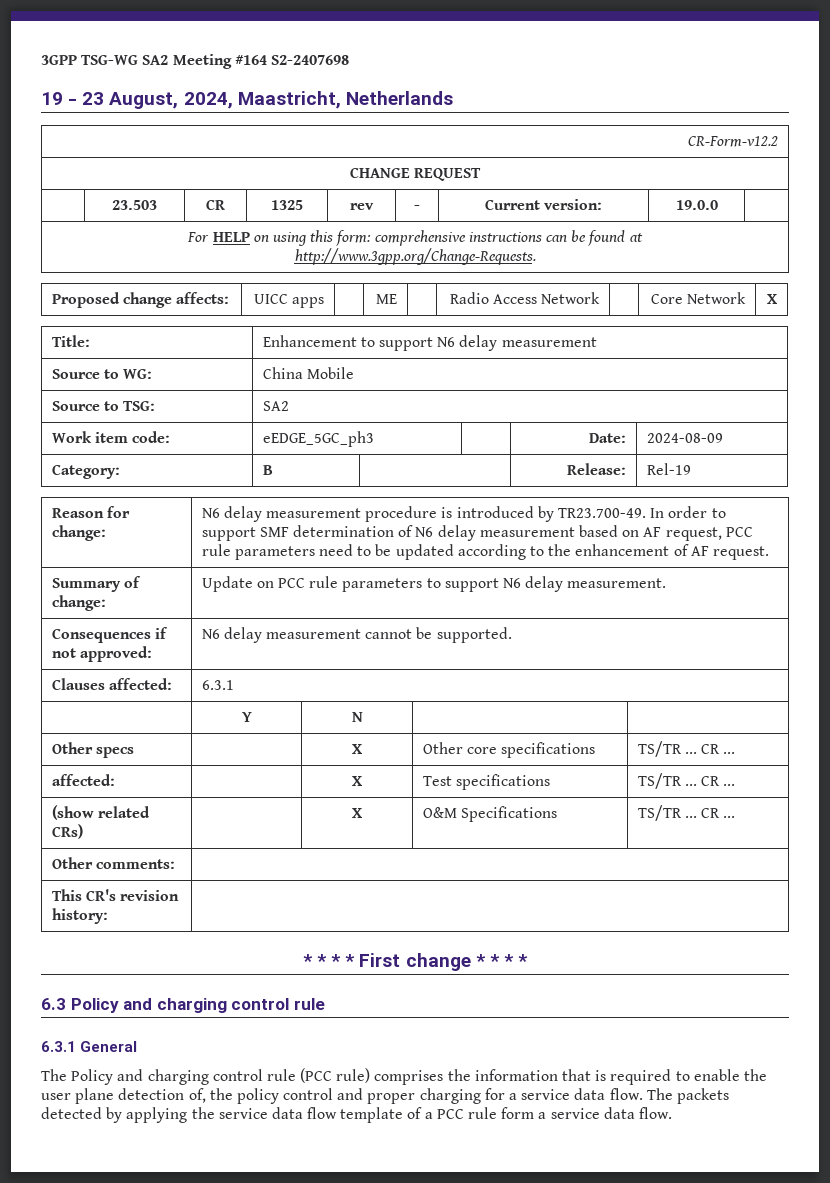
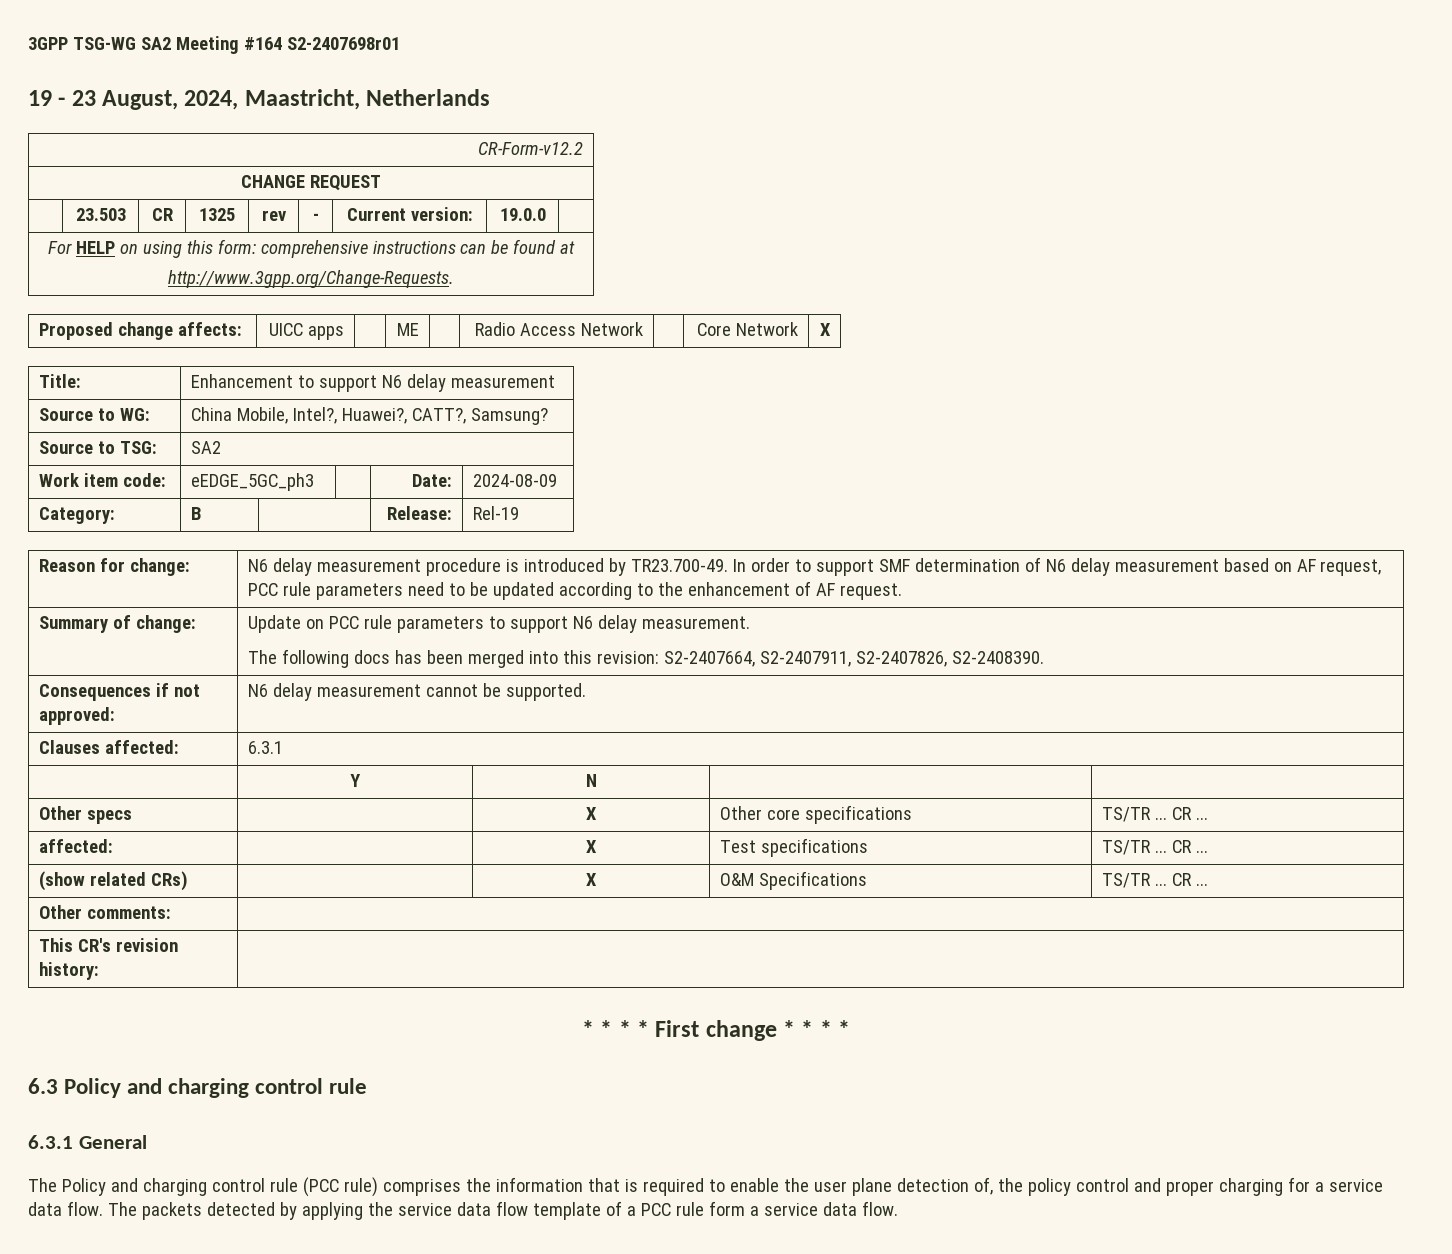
[270,55,349,65] S2-2407698 -> [286,37,400,50] S2-2407698r01
[306,367,354,379] Mobile -> [236,407,548,425] Mobile, Intel?, Huawei?, CATT?, Samsung?
(667, 583) none -> [247,649,1044,668] // The following docs has been merged into this revision: S2-2407664, S2-2407911, S2-2407826, S2-2408390.

